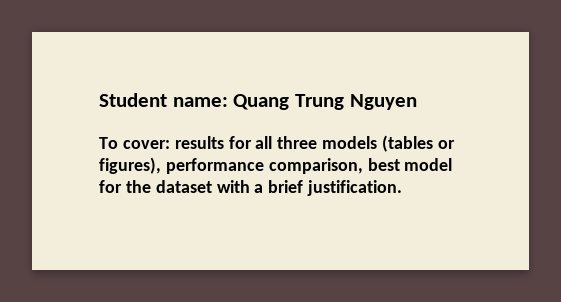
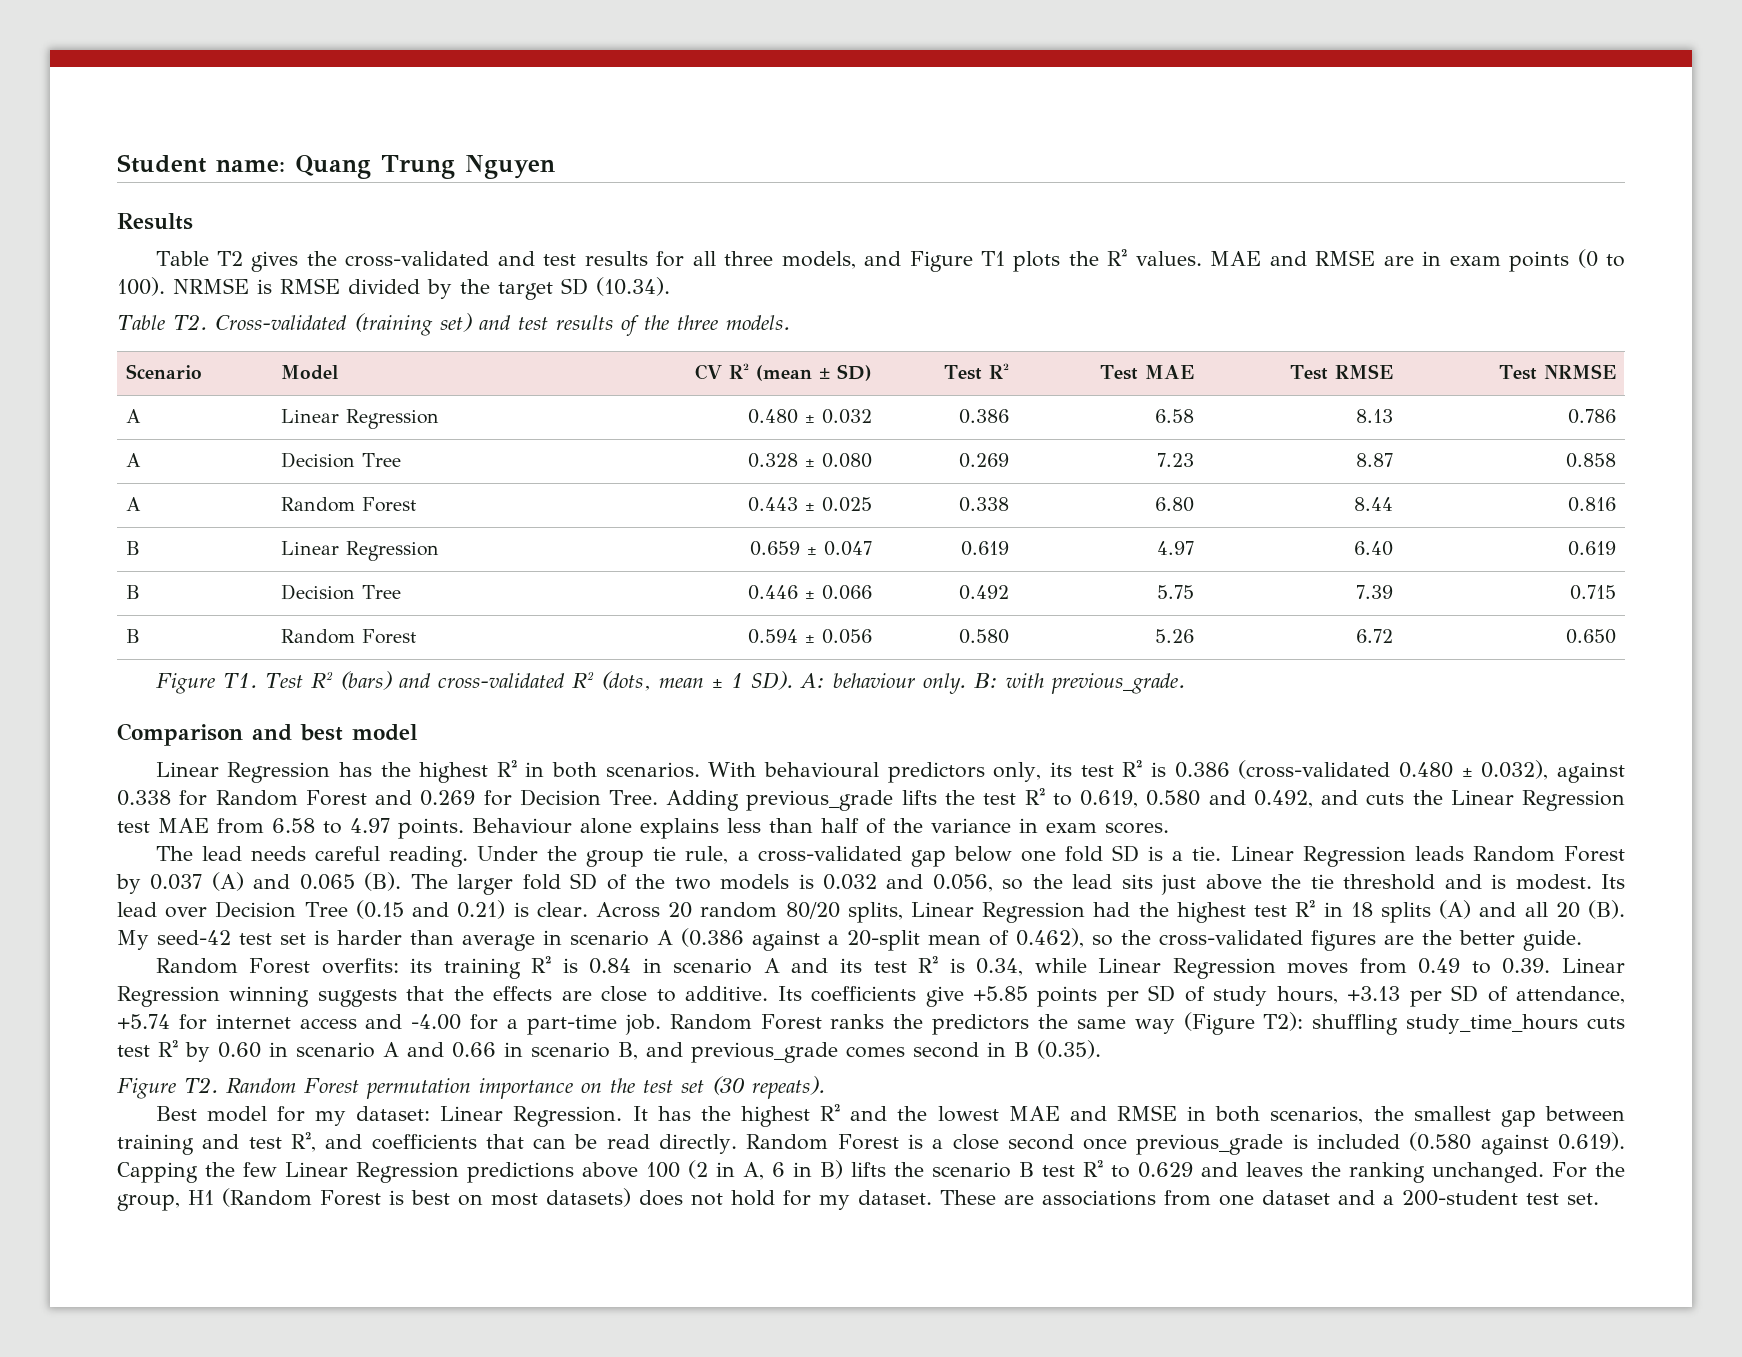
[99,135,455,152] [99,157,453,174] [99,180,403,196] To cover: results for all three models (tables or figures), performance comparison, best model for the dataset with a brief justification. -> [117,213,193,230] [155,248,1625,272] [117,277,670,300] [117,313,790,336] [126,364,203,379] [281,365,339,380] [694,363,872,381] [943,363,1009,380] [1099,365,1194,380] [1289,364,1393,380] [1498,364,1616,380] [126,409,142,423] [281,409,440,429] [747,409,872,424] [958,409,1009,424] [1154,409,1194,423] [1355,409,1393,423] [1567,409,1616,424] [126,453,142,467] [281,452,402,468] [747,453,872,468] [958,453,1009,468] [1156,453,1194,467] [1355,453,1393,467] [1565,453,1616,468] [126,497,142,511] [281,497,417,512] [747,497,872,512] [958,497,1009,512] [1154,497,1194,512] [1353,497,1393,511] [1567,497,1616,512] [126,541,141,555] [281,541,440,561] [749,541,872,556] [960,541,1009,556] [1156,541,1194,555] [1353,541,1393,556] [1567,541,1616,556] [126,585,141,599] [281,584,402,600] [747,585,872,600] [958,585,1009,600] [1156,585,1194,599] [1355,585,1393,599] [1569,585,1616,600] [126,629,141,643] [281,629,417,644] [747,629,872,644] [958,629,1009,644] [1154,629,1194,643] [1355,629,1393,643] [1565,629,1616,644] [155,671,1186,694] [117,723,418,746] [155,759,1625,783] [117,787,1626,811] [117,818,1169,839] [155,845,1625,867] [116,872,1626,895] [117,899,1625,923] [117,928,1582,951] [155,955,1626,979] [117,985,1625,1007] [117,1012,1625,1035] [117,1039,1101,1063] [117,1076,825,1099] [155,1103,1625,1127] [117,1131,1626,1155] [117,1159,1625,1183] [117,1188,1599,1211] Results // Table T2 gives the cross-validated and test results for all three models, and Figure T1 plots the R² values. MAE and RMSE are in exam points (0 to 100). NRMSE is RMSE divided by the target SD (10.34). // Table T2. Cross-validated (training set) and test results of the three models. // Scenario | Model | CV R² (mean ± SD) | Test R² | Test MAE | Test RMSE | Test NRMSE // A | Linear Regression | 0.480 ± 0.032 | 0.386 | 6.58 | 8.13 | 0.786 // A | Decision Tree | 0.328 ± 0.080 | 0.269 | 7.23 | 8.87 | 0.858 // A | Random Forest | 0.443 ± 0.025 | 0.338 | 6.80 | 8.44 | 0.816 // B | Linear Regression | 0.659 ± 0.047 | 0.619 | 4.97 | 6.40 | 0.619 // B | Decision Tree | 0.446 ± 0.066 | 0.492 | 5.75 | 7.39 | 0.715 // B | Random Forest | 0.594 ± 0.056 | 0.580 | 5.26 | 6.72 | 0.650 // Figure T1. Test R² (bars) and cross-validated R² (dots, mean ± 1 SD). A: behaviour only. B: with previous_grade. // Comparison and best model // Linear Regression has the highest R² in both scenarios. With behavioural predictors only, its test R² is 0.386 (cross-validated 0.480 ± 0.032), against 0.338 for Random Forest and 0.269 for Decision Tree. Adding previous_grade lifts the test R² to 0.619, 0.580 and 0.492, and cuts the Linear Regression test MAE from 6.58 to 4.97 points. Behaviour alone explains less than half of the variance in exam scores. // The lead needs careful reading. Under the group tie rule, a cross-validated gap below one fold SD is a tie. Linear Regression leads Random Forest by 0.037 (A) and 0.065 (B). The larger fold SD of the two models is 0.032 and 0.056, so the lead sits just above the tie threshold and is modest. Its lead over Decision Tree (0.15 and 0.21) is clear. Across 20 random 80/20 splits, Linear Regression had the highest test R² in 18 splits (A) and all 20 (B). My seed-42 test set is harder than average in scenario A (0.386 against a 20-split mean of 0.462), so the cross-validated figures are the better guide. // Random Forest overfits: its training R² is 0.84 in scenario A and its test R² is 0.34, while Linear Regression moves from 0.49 to 0.39. Linear Regression winning suggests that the effects are close to additive. Its coefficients give +5.85 points per SD of study hours, +3.13 per SD of attendance, +5.74 for internet access and -4.00 for a part-time job. Random Forest ranks the predictors the same way (Figure T2): shuffling study_time_hours cuts test R² by 0.60 in scenario A and 0.66 in scenario B, and previous_grade comes second in B (0.35). // Figure T2. Random Forest permutation importance on the test set (30 repeats). // Best model for my dataset: Linear Regression. It has the highest R² and the lowest MAE and RMSE in both scenarios, the smallest gap between training and test R², and coefficients that can be read directly. Random Forest is a close second once previous_grade is included (0.580 against 0.619). Capping the few Linear Regression predictions above 100 (2 in A, 6 in B) lifts the scenario B test R² to 0.629 and leaves the ranking unchanged. For the group, H1 (Random Forest is best on most datasets) does not hold for my dataset. These are associations from one dataset and a 200-student test set.

